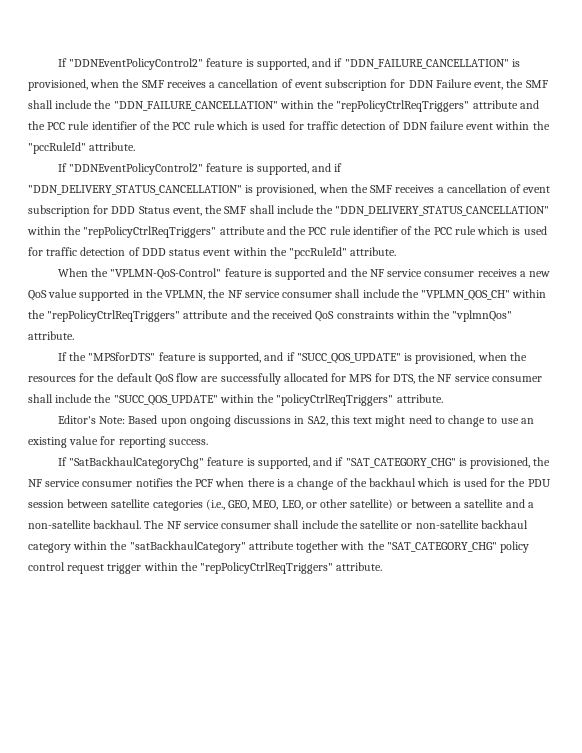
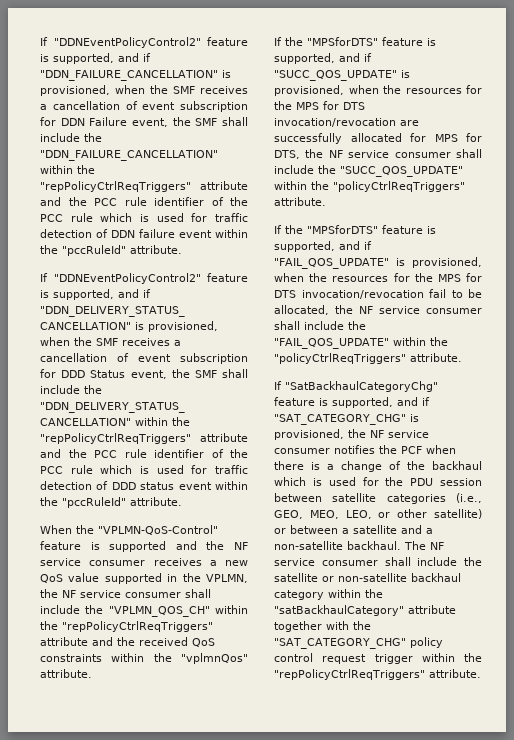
[116,373,199,385] default QoS flow -> [296,101,365,110] [274,118,396,127] MPS for DTS invocation/revocation
[57,415,534,427] [28,436,208,448] Editor's Note: Based upon ongoing discussions in SA2, this text might need to change to use an existing value for reporting success. -> [274,225,436,234] [274,241,372,252] [274,257,482,269] [274,273,482,282] [274,289,482,299] [274,305,482,315] [274,321,366,330] [274,337,448,349] [274,353,462,364] If the "MPSforDTS" feature is supported, and if "FAIL_QOS_UPDATE" is provisioned, when the resources for the MPS for DTS invocation/revocation fail to be allocated, the NF service consumer shall include the "FAIL_QOS_UPDATE" within the "policyCtrlReqTriggers" attribute.

